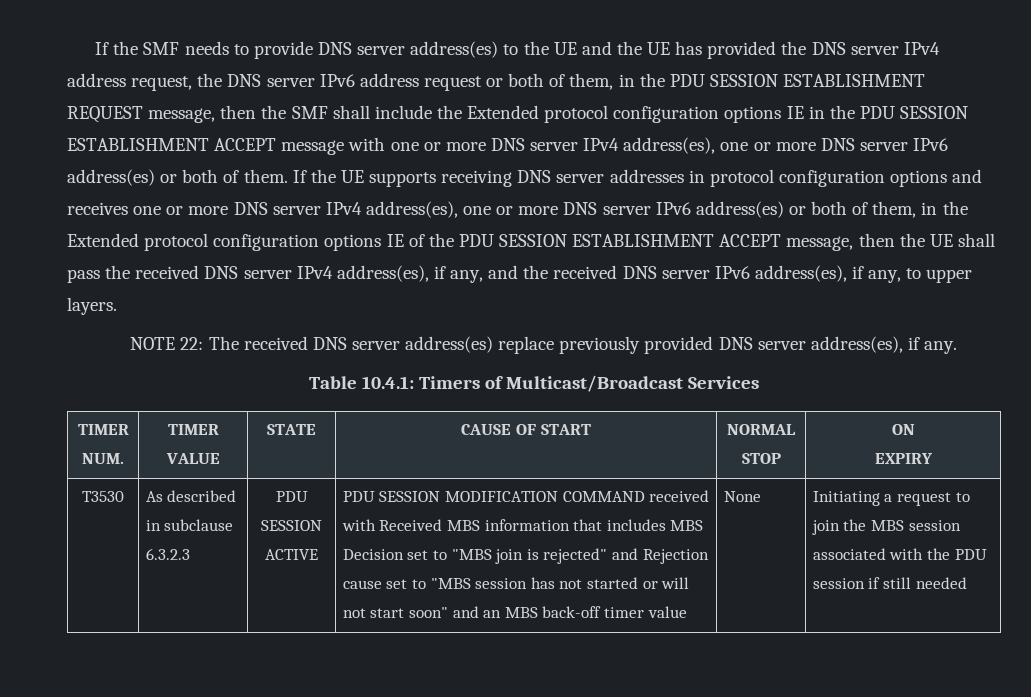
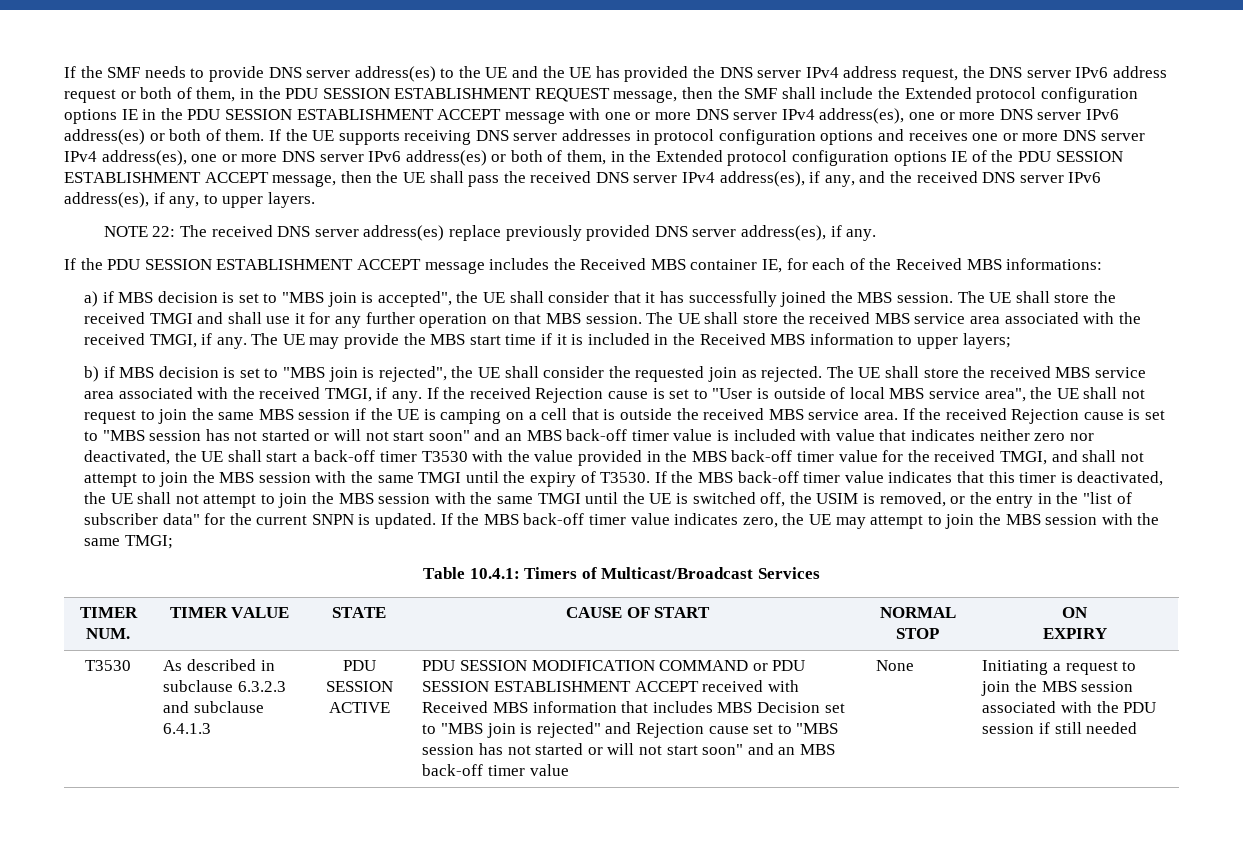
(958, 347) none -> [64,258,1103,274] [83,291,1116,307] [83,312,1141,328] [83,333,1011,349] [83,366,1146,382] [83,387,1145,403] [83,408,1166,424] [83,429,1094,441] [83,450,1144,466] [83,471,1164,487] [83,492,1132,508] [83,513,1160,529] [83,535,173,549] // If the PDU SESSION ESTABLISHMENT ACCEPT message includes the Received MBS container IE, for each of the Received MBS informations: // a) if MBS decision is set to "MBS join is accepted", the UE shall consider that it has successfully joined the MBS session. The UE shall store the received TMGI and shall use it for any further operation on that MBS session. The UE shall store the received MBS service area associated with the received TMGI, if any. The UE may provide the MBS start time if it is included in the Received MBS information to upper layers; // b) if MBS decision is set to "MBS join is rejected", the UE shall consider the requested join as rejected. The UE shall store the received MBS service area associated with the received TMGI, if any. If the received Rejection cause is set to "User is outside of local MBS service area", the UE shall not request to join the same MBS session if the UE is camping on a cell that is outside the received MBS service area. If the received Rejection cause is set to "MBS session has not started or will not start soon" and an MBS back-off timer value is included with value that indicates neither zero nor deactivated, the UE shall start a back-off timer T3530 with the value provided in the MBS back-off timer value for the received TMGI, and shall not attempt to join the MBS session with the same TMGI until the expiry of T3530. If the MBS back-off timer value indicates that this timer is deactivated, the UE shall not attempt to join the MBS session with the same TMGI until the UE is switched off, the USIM is removed, or the entry in the "list of subscriber data" for the current SNPN is updated. If the MBS back-off timer value indicates zero, the UE may attempt to join the MBS session with the same TMGI;
(190, 554) none -> [163,701,264,713] [163,723,212,734] and subclause 6.4.1.3
(645, 496) none -> [752,660,806,671] [422,681,699,692] or PDU SESSION ESTABLISHMENT ACCEPT

